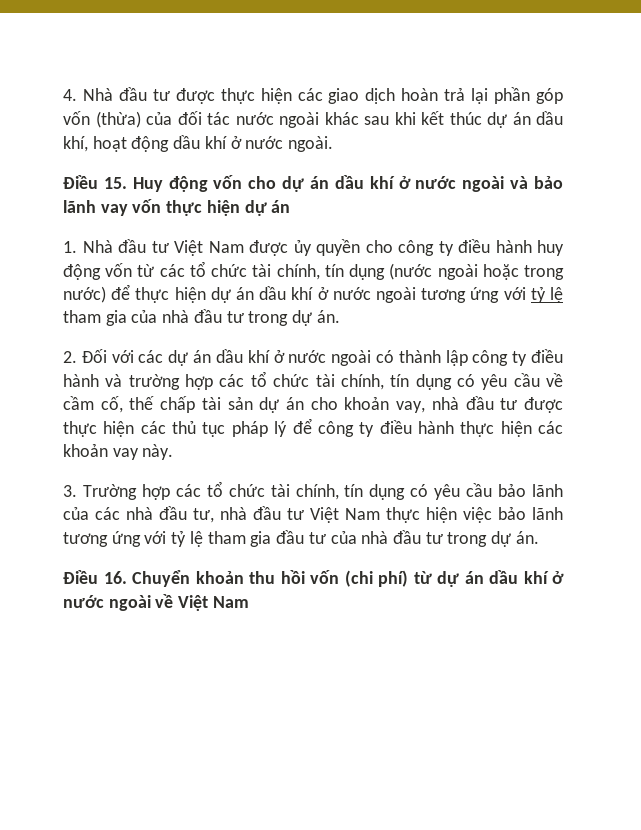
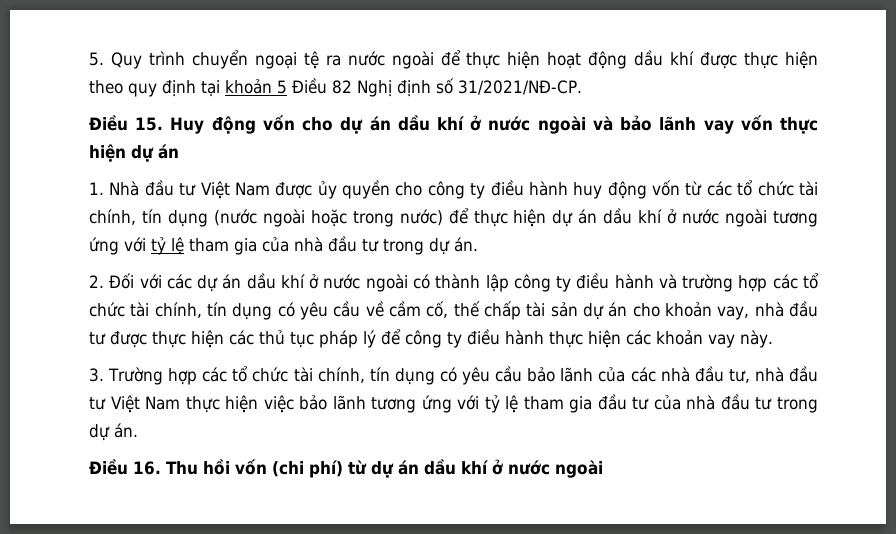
[63,87,564,104] [63,111,563,128] [63,135,334,152] 4. Nhà đầu tư được thực hiện các giao dịch hoàn trả lại phần góp vốn (thừa) của đối tác nước ngoài khác sau khi kết thúc dự án dầu khí, hoạt động dầu khí ở nước ngoài. -> [89,50,819,69] [89,78,582,97] 5. Quy trình chuyển ngoại tệ ra nước ngoài để thực hiện hoạt động dầu khí được thực hiện theo quy định tại khoản 5 Điều 82 Nghị định số 31/2021/NĐ-CP.
[132,570,275,587] Chuyển khoản thu -> [166,461,198,475] Thu
[155,594,249,611] về Việt Nam -> (603, 469) none

